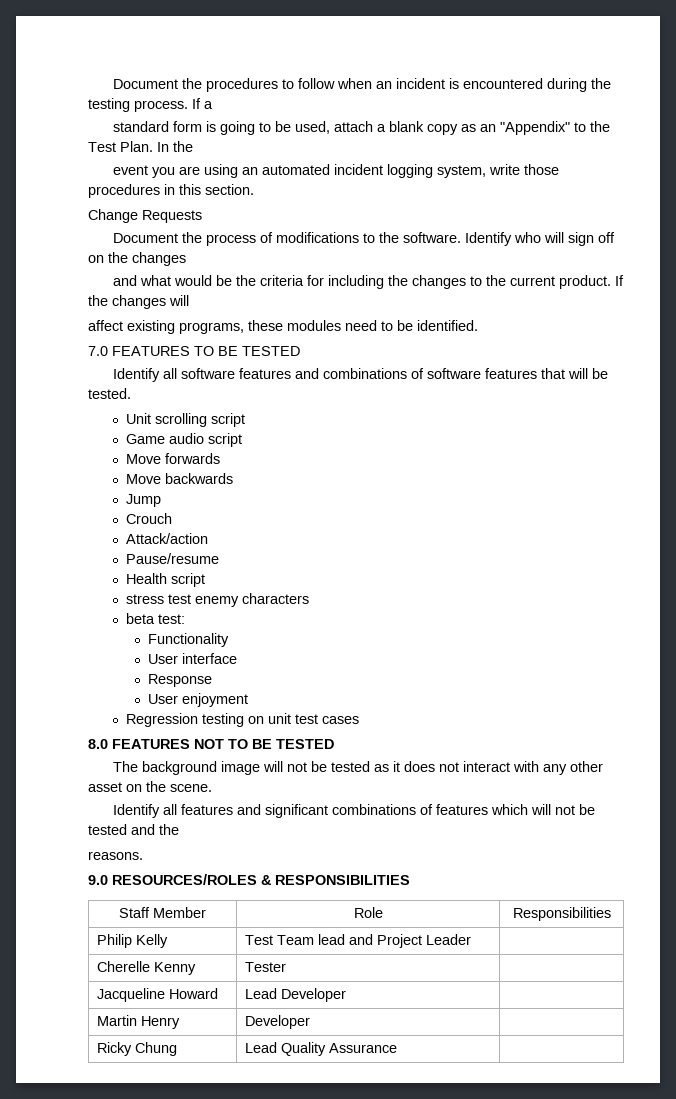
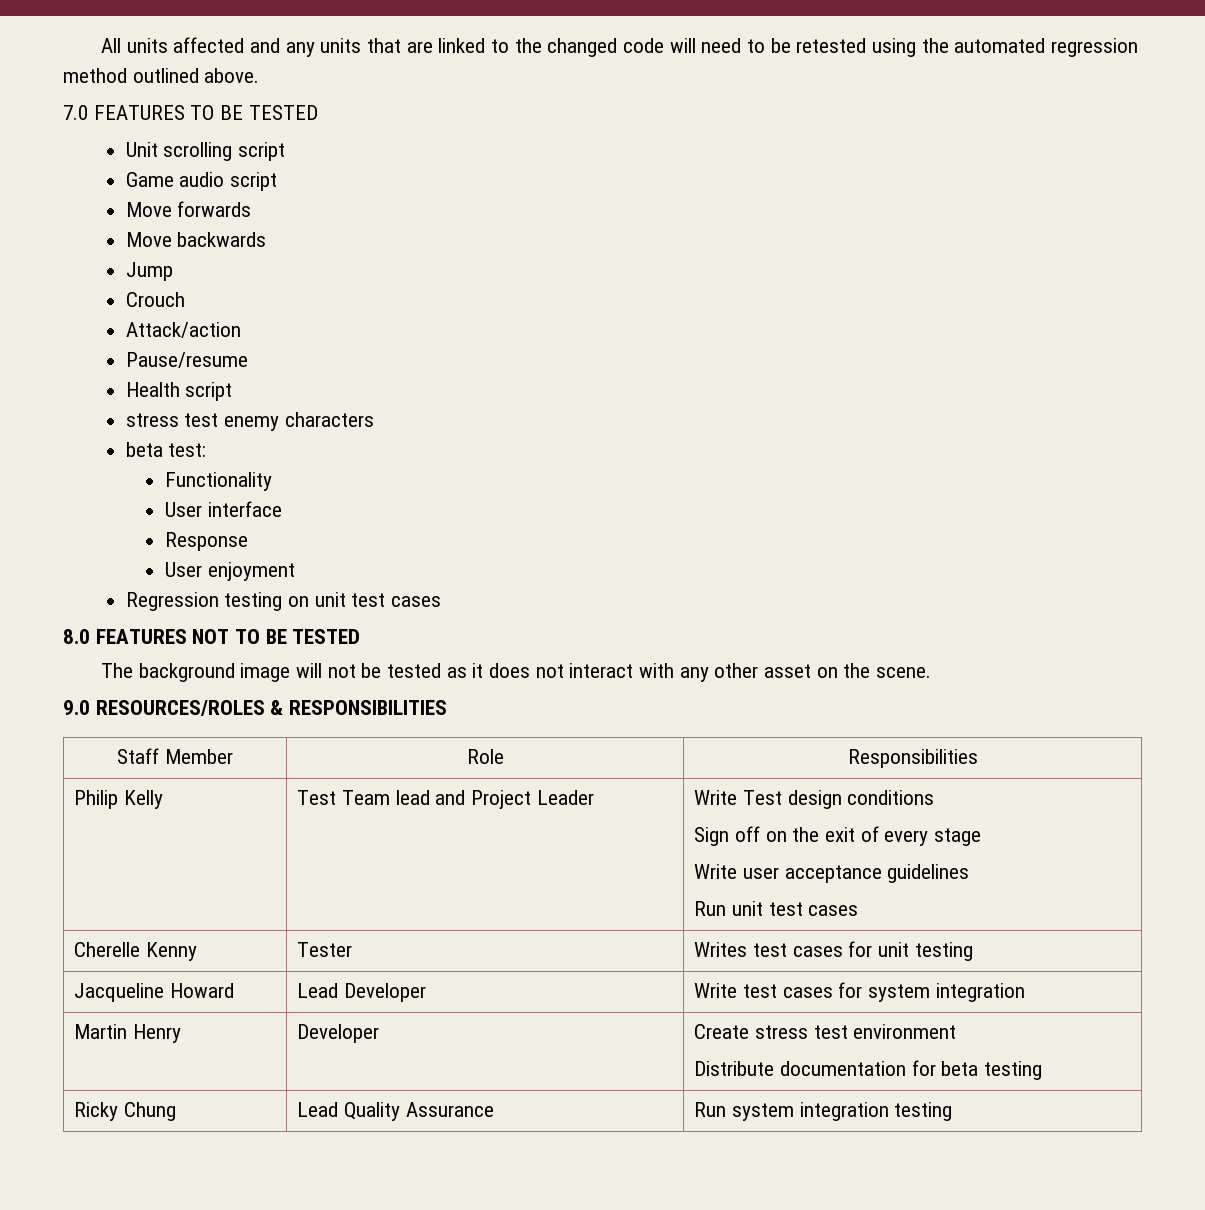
[112,78,611,92] [88,98,213,112] [112,121,610,135] [88,141,193,152] [112,164,559,178] [88,184,254,198] [88,209,202,223] [112,232,615,246] [88,252,186,266] [112,275,624,289] [88,295,189,309] [88,320,478,334] Document the procedures to follow when an incident is encountered during the testing process. If a // standard form is going to be used, attach a blank copy as an "Appendix" to the Test Plan. In the // event you are using an automated incident logging system, write those procedures in this section. // Change Requests // Document the process of modifications to the software. Identify who will sign off on the changes // and what would be the criteria for including the changes to the current product. If the changes will // affect existing programs, these modules need to be identified. -> [100,37,1138,57] [63,68,260,83] All units affected and any units that are linked to the changed code will need to be retested using the automated regression method outlined above.
[112,368,608,382] [88,388,131,399] // Identify all software features and combinations of software features that will be tested. -> (318, 112) none
[112,804,595,818] [88,824,179,835] [88,851,143,860] // Identify all features and significant combinations of features which will not be tested and the // reasons. -> (931, 672) none
[97,961,197,975] [245,962,287,972] [97,988,219,1002] [245,988,347,1002] [97,1015,181,1029] [245,1015,311,1029] // Cherelle Kenny | Tester | // Jacqueline Howard | Lead Developer | // Martin Henry | Developer | -> [694,790,935,809] [694,826,981,846] [694,864,970,883] [694,901,859,916] [74,942,197,961] [297,942,353,957] [694,941,973,961] [74,983,234,1002] [297,983,426,1002] [694,982,1025,1002] [74,1024,181,1043] [297,1024,380,1043] [694,1024,957,1039] [694,1060,1042,1080] Write Test design conditions // Sign off on the exit of every stage // Write user acceptance guidelines // Run unit test cases // Cherelle Kenny | Tester | Writes test cases for unit testing // Jacqueline Howard | Lead Developer | Write test cases for system integration // Martin Henry | Developer | Create stress test environment // Distribute documentation for beta testing
(398, 1048) none -> [694,1102,953,1121] Run system integration testing

